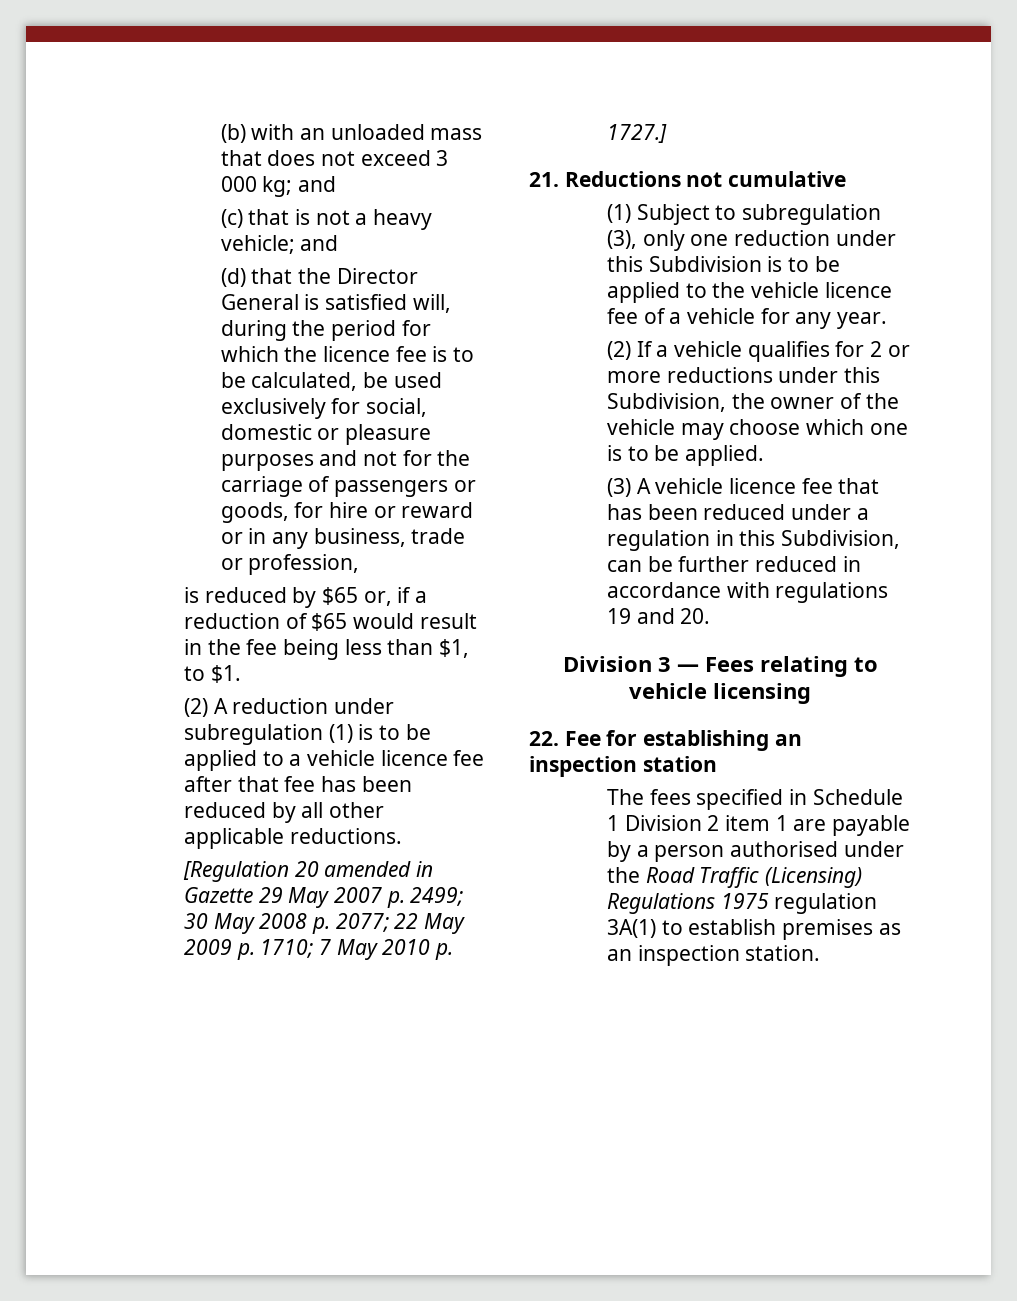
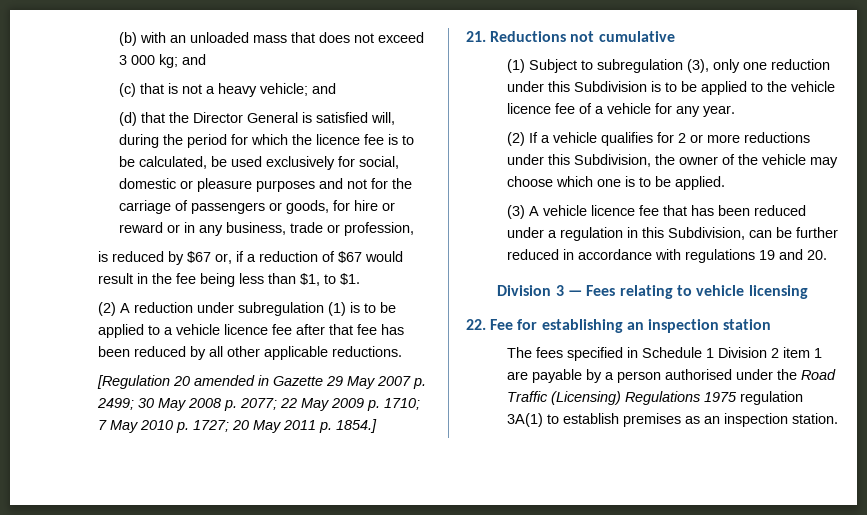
[321,587,358,605] $65 -> [187,251,212,263] $67
[311,613,348,631] $65 -> [338,251,363,263] $67
[606,124,667,143] 1727.] -> [193,419,378,433] 1727; 20 May 2011 p. 1854.]

